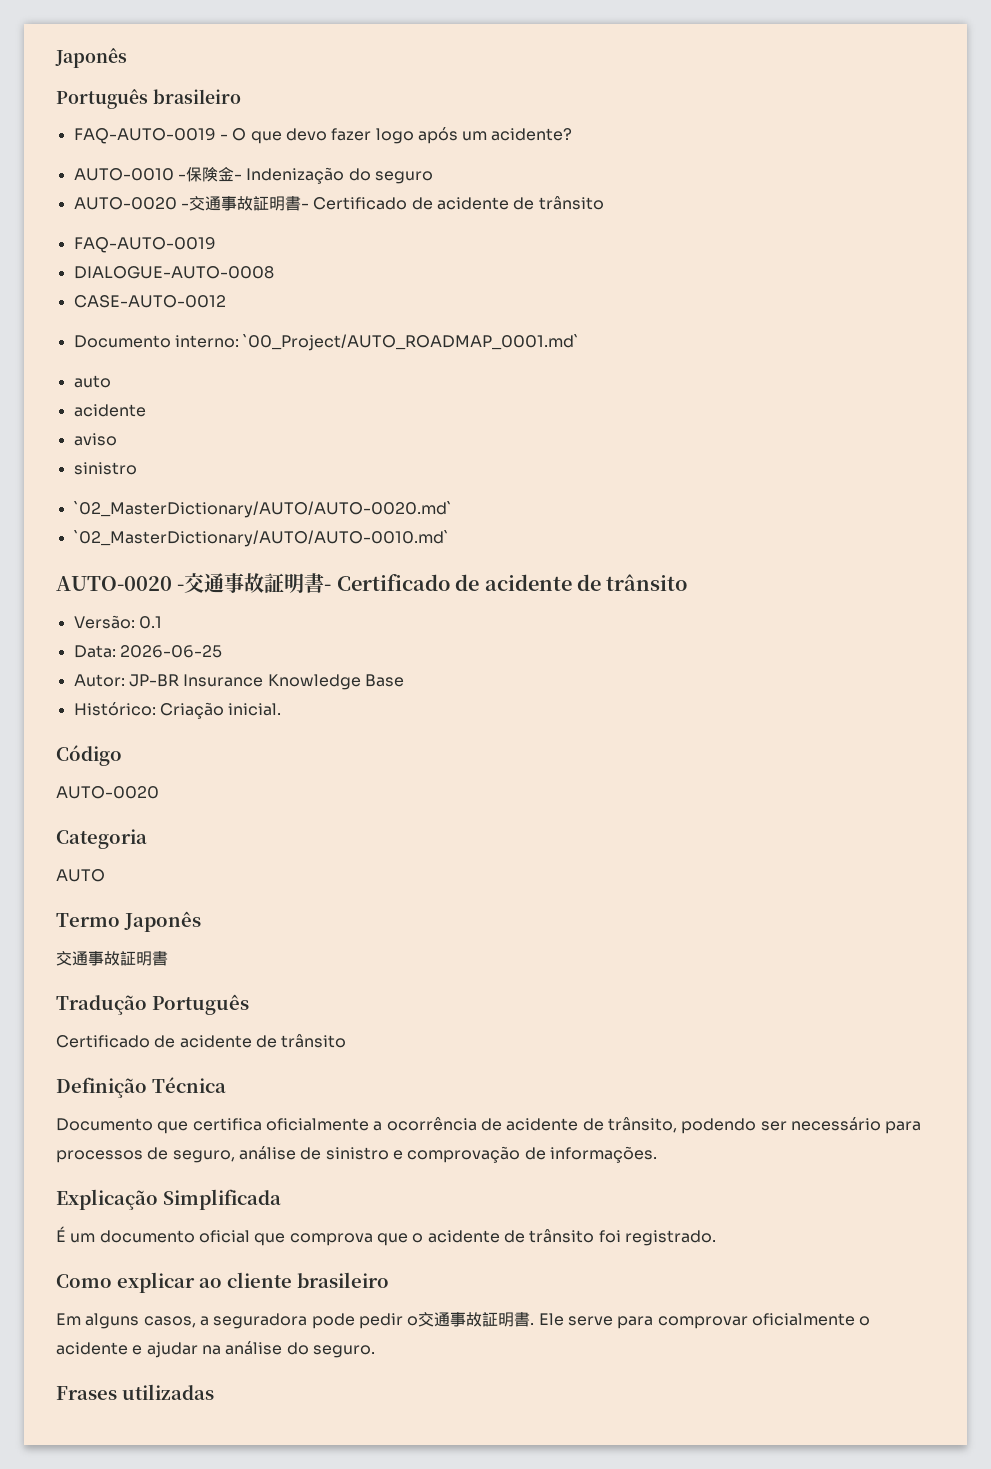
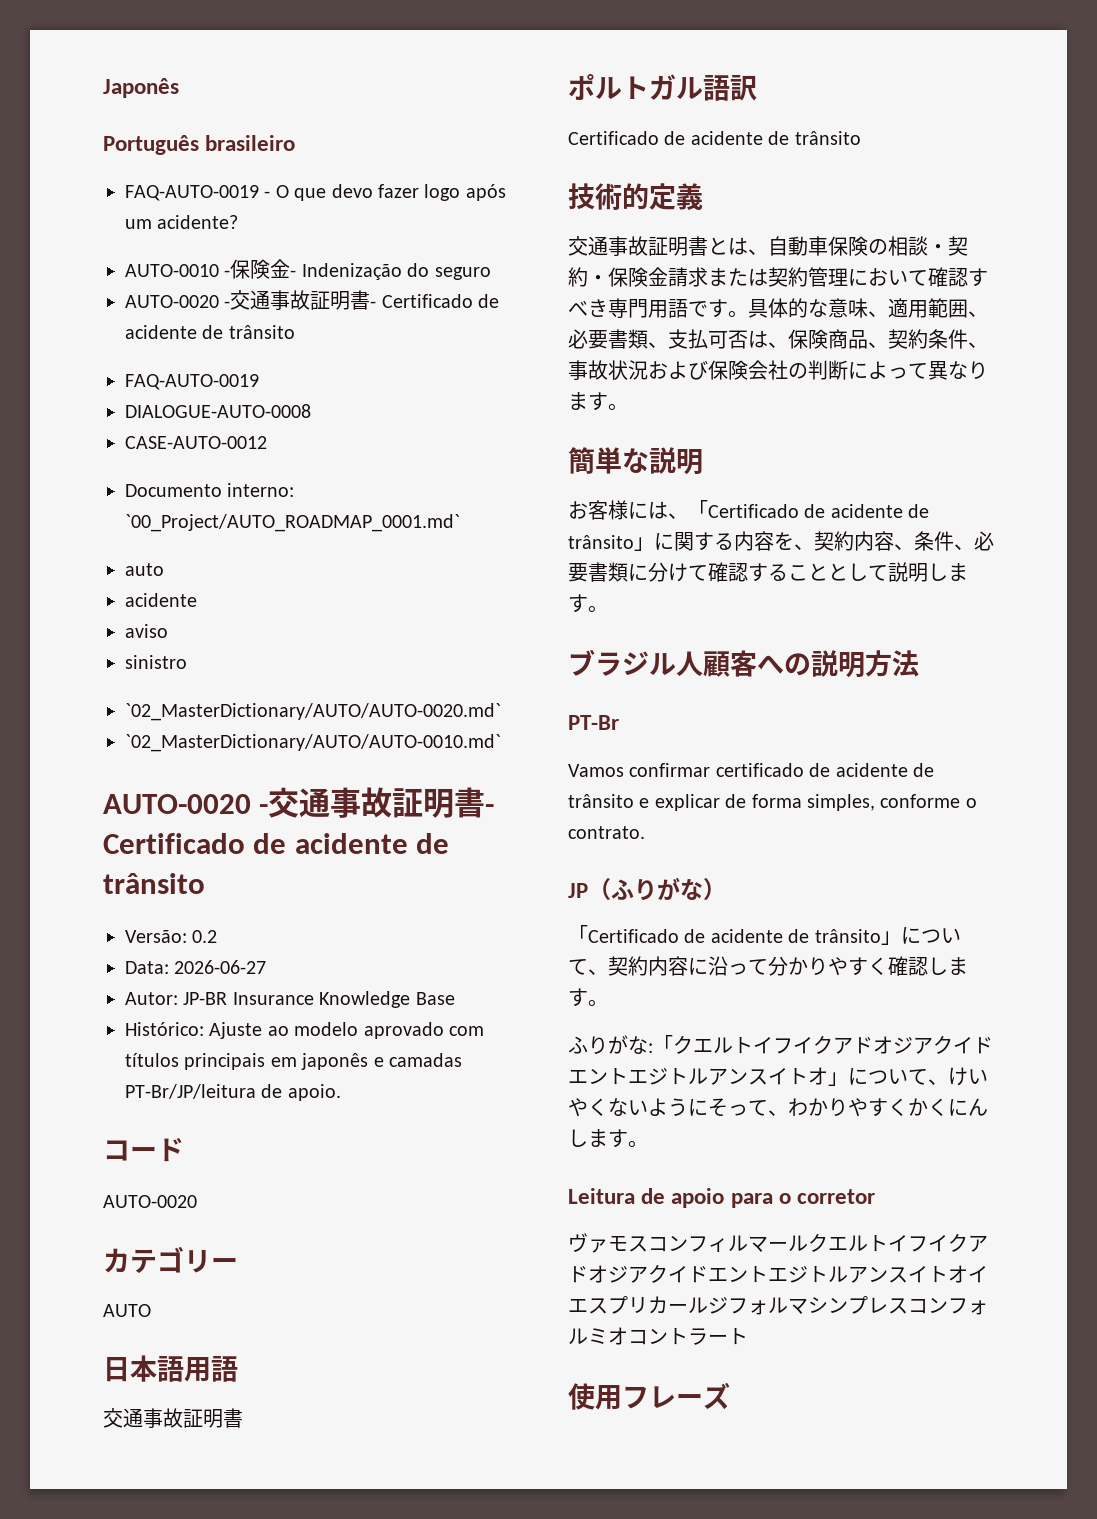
[138,616,162,629] 0.1 -> [192,930,218,943] 0.2
[119,645,222,658] 2026-06-25 -> [174,960,267,974] 2026-06-27
[159,702,282,719] [56,745,122,766] Criação inicial. // Código -> [209,1022,484,1039] [125,1053,462,1070] [125,1084,341,1101] [103,1138,184,1162] Ajuste ao modelo aprovado com títulos principais em japonês e camadas PT-Br/JP/leitura de apoio. // コード
[56,829,147,849] Categoria -> [103,1246,238,1273] カテゴリー
[56,911,201,932] Termo Japonês -> [103,1355,238,1382] 日本語用語
[56,994,249,1015] [56,1034,347,1048] [56,1077,226,1098] [56,1117,922,1134] [56,1146,657,1163] [56,1189,281,1210] [56,1226,716,1246] [56,1272,389,1293] [56,1312,871,1329] [56,1341,375,1358] [56,1384,214,1400] Tradução Português // Certificado de acidente de trânsito // Definição Técnica // Documento que certifica oficialmente a ocorrência de acidente de trânsito, podendo ser necessário para processos de seguro, análise de sinistro e comprovação de informações. // Explicação Simplificada // É um documento oficial que comprova que o acidente de trânsito foi registrado. // Como explicar ao cliente brasileiro // Em alguns casos, a seguradora pode pedir o交通事故証明書. Ele serve para comprovar oficialmente o acidente e ajudar na análise do seguro. // Frases utilizadas -> [568,74,757,101] [568,131,861,145] [568,183,703,210] [568,236,968,256] [568,267,988,287] [568,298,988,318] [568,329,988,349] [568,360,988,380] [568,392,628,411] [568,447,703,475] [568,500,930,520] [568,531,994,551] [568,562,968,582] [568,594,608,613] [568,649,919,678] [568,715,619,730] [568,763,934,777] [568,794,977,811] [568,826,645,839] [568,877,726,901] [568,925,961,945] [568,956,968,976] [568,988,608,1007] [568,1035,993,1055] [568,1067,988,1086] [568,1098,988,1117] [568,1129,648,1148] [568,1188,876,1208] [568,1233,988,1253] [568,1264,988,1283] [568,1296,988,1315] [568,1327,748,1345] [568,1382,730,1410] ポルトガル語訳 // Certificado de acidente de trânsito // 技術的定義 // 交通事故証明書とは、自動車保険の相談・契約・保険金請求または契約管理において確認すべき専門用語です。具体的な意味、適用範囲、必要書類、支払可否は、保険商品、契約条件、事故状況および保険会社の判断によって異なります。 // 簡単な説明 // お客様には、「Certificado de acidente de trânsito」に関する内容を、契約内容、条件、必要書類に分けて確認することとして説明します。 // ブラジル人顧客への説明方法 // PT-Br // Vamos confirmar certificado de acidente de trânsito e explicar de forma simples, conforme o contrato. // JP（ふりがな） // 「Certificado de acidente de trânsito」について、契約内容に沿って分かりやすく確認します。 // ふりがな:「クエルトイフイクアドオジアクイドエントエジトルアンスイトオ」について、けいやくないようにそって、わかりやすくかくにんします。 // Leitura de apoio para o corretor // ヴァモスコンフィルマールクエルトイフイクアドオジアクイドエントエジトルアンスイトオイエスプリカールジフォルマシンプレスコンフォルミオコントラート // 使用フレーズ

